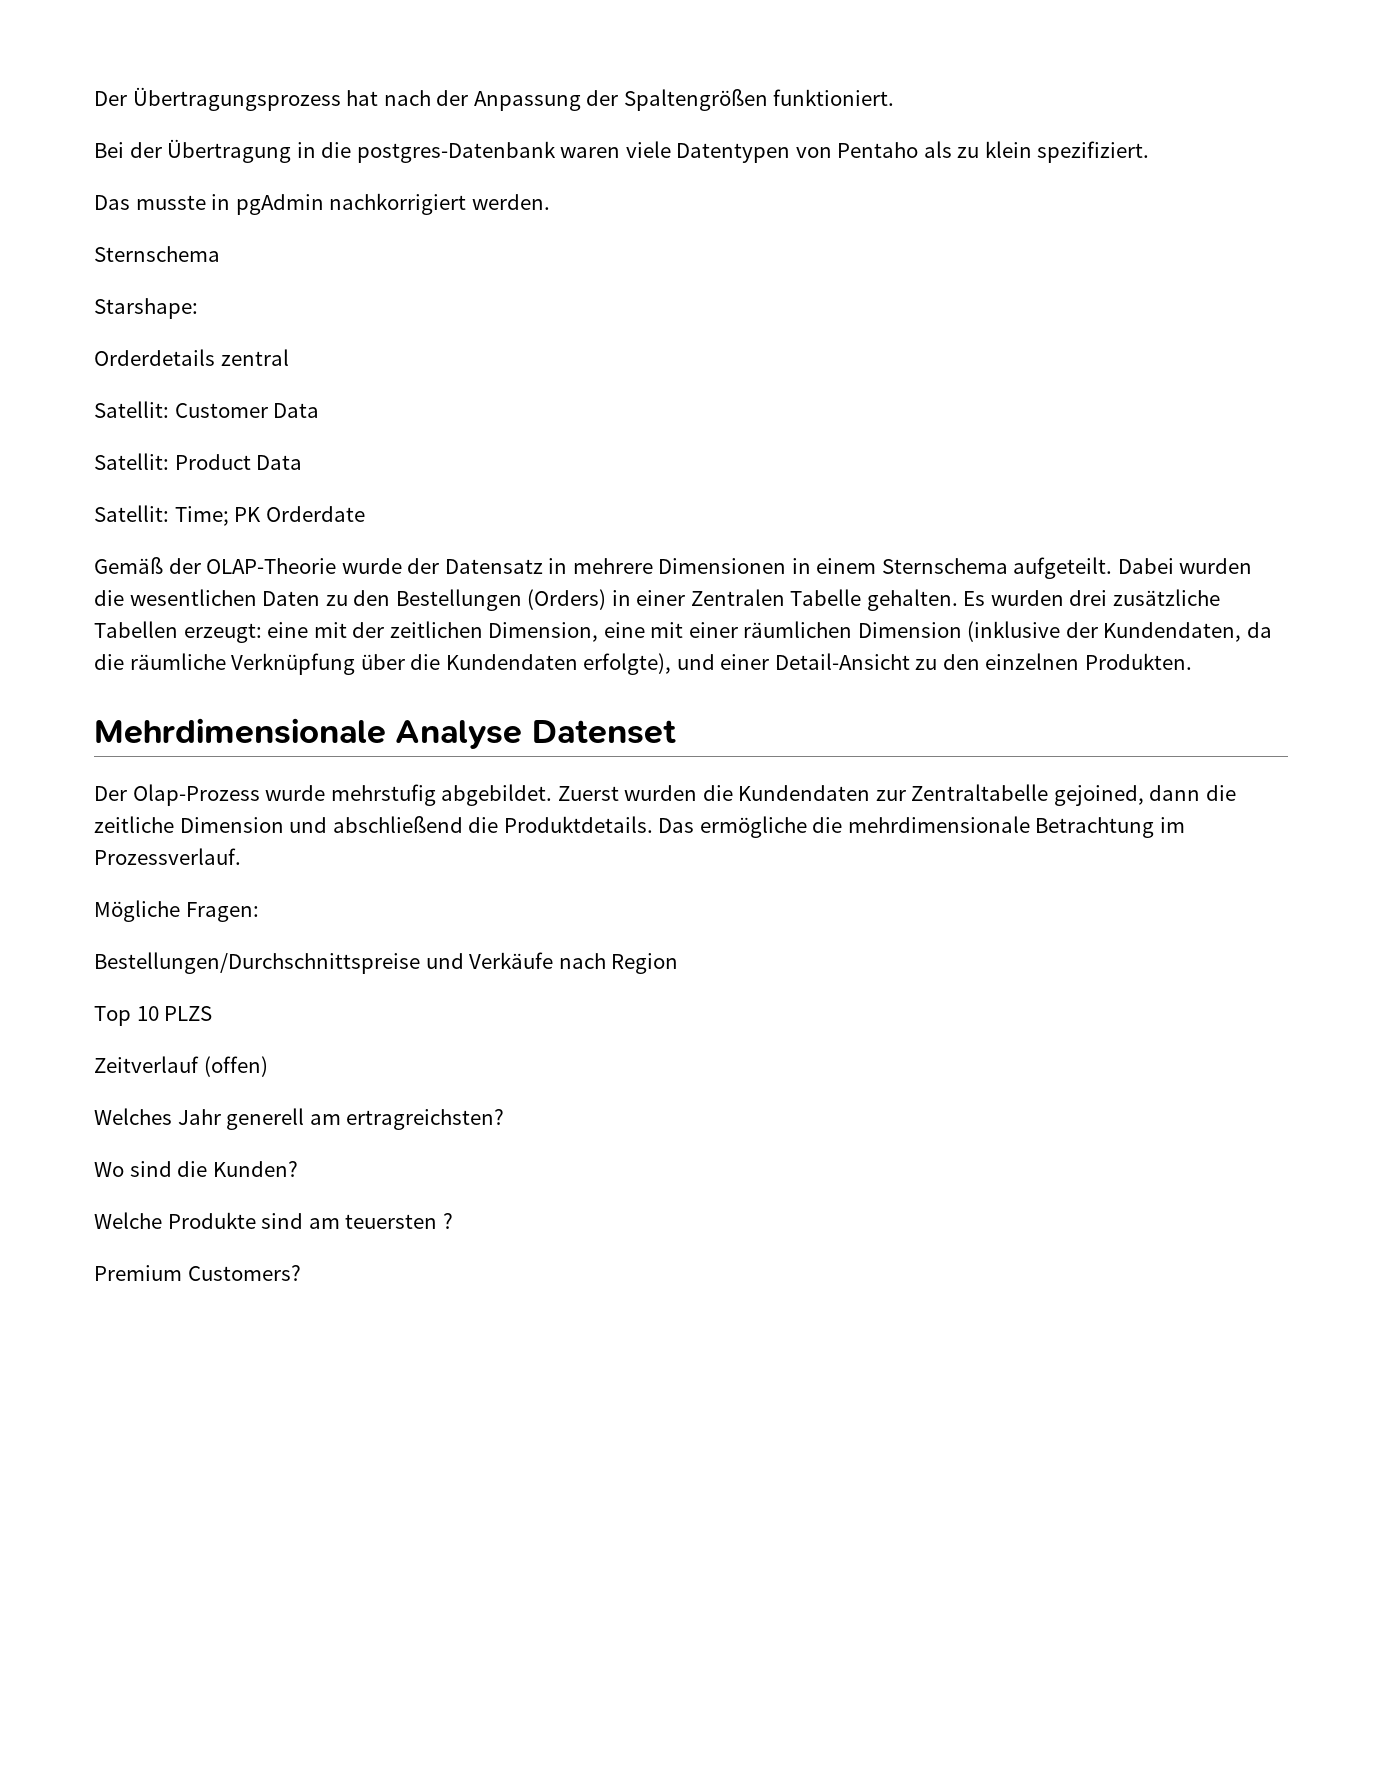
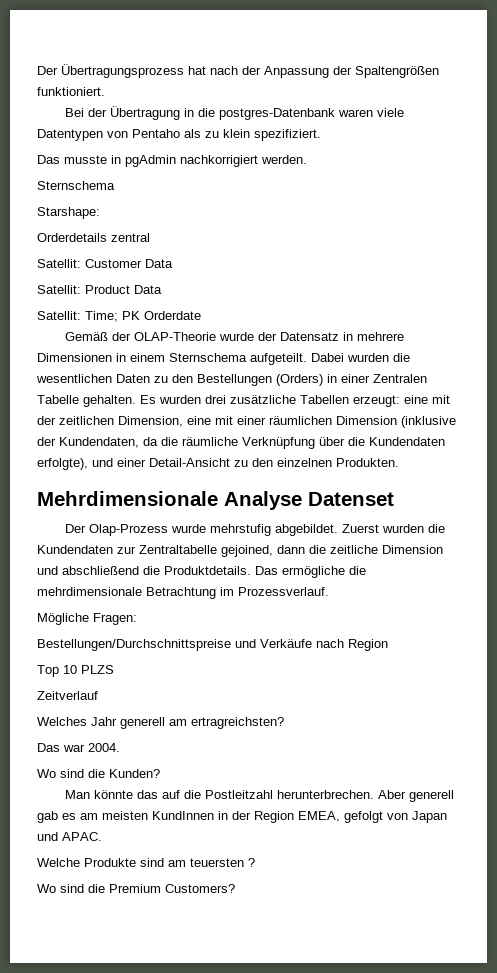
[203,1056,268,1077] (offen) -> (98, 695) none
(505, 1119) none -> [37,743,120,752] // Das war 2004.
(298, 1169) none -> [64,790,454,802] [37,811,447,823] [37,832,102,841] // Man könnte das auf die Postleitzahl herunterbrechen. Aber generell gab es am meisten KundInnen in der Region EMEA, gefolgt von Japan und APAC.
(453, 1221) none -> [37,884,105,893] Wo sind die

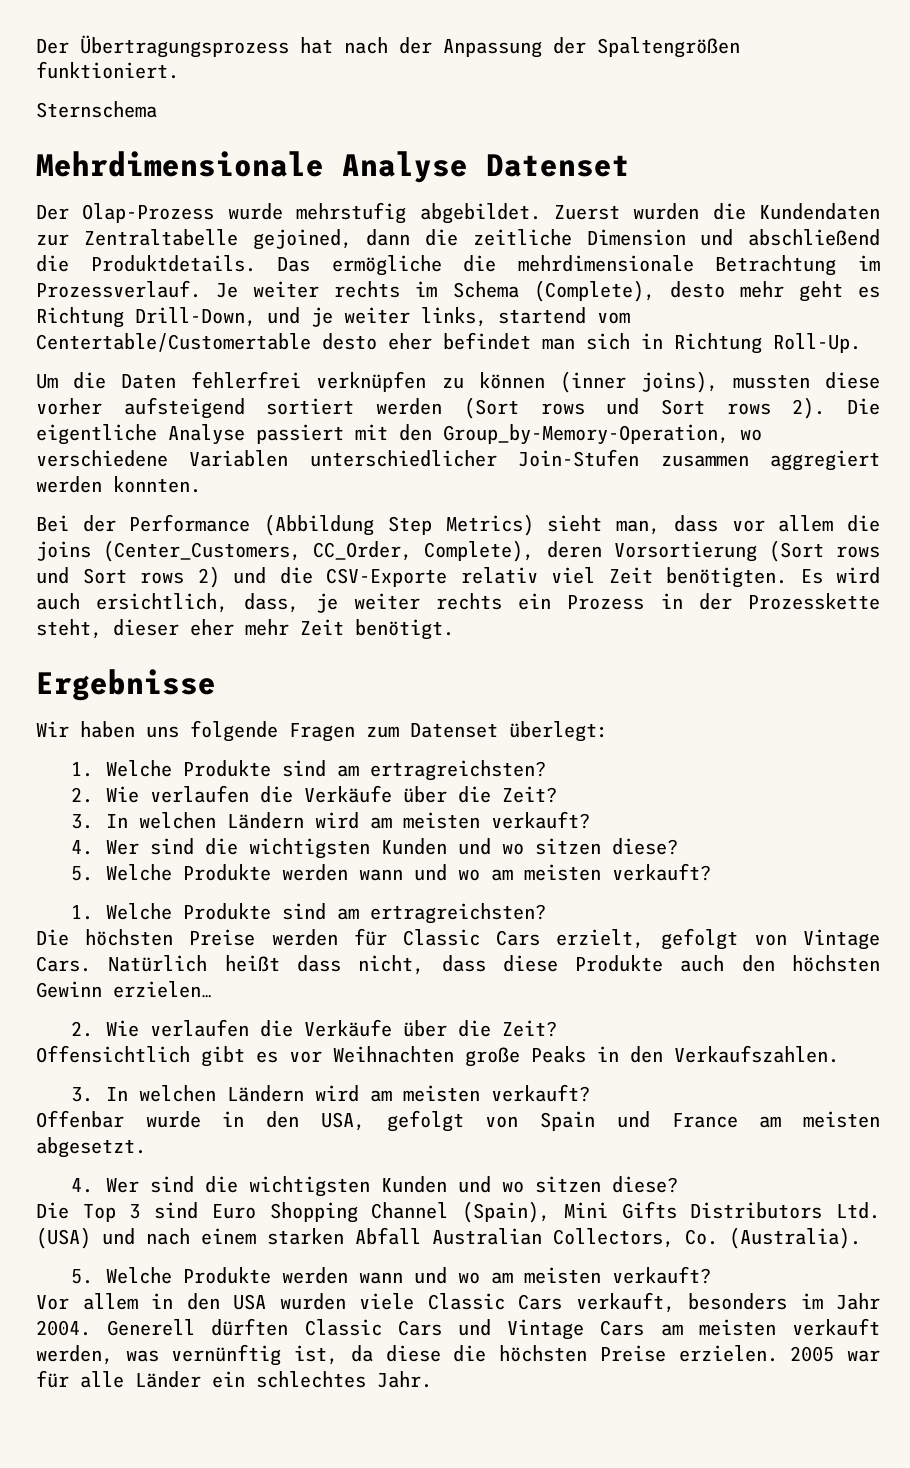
[64,106,404,120] [37,129,321,141] [37,155,307,167] [37,181,115,190] [37,207,100,219] [37,233,150,242] [37,259,173,268] [37,285,162,294] [37,311,201,322] [64,332,404,341] [37,353,410,365] [36,374,427,386] [37,395,450,407] [37,416,456,428] [37,437,445,449] [37,458,399,470] Bei der Übertragung in die postgres-Datenbank waren viele Datentypen von Pentaho als zu klein spezifiziert. // Das musste in pgAdmin nachkorrigiert werden. // Sternschema // Starshape: // Orderdetails zentral // Satellit: Customer Data // Satellit: Product Data // Satellit: Time; PK Orderdate // Gemäß der OLAP-Theorie wurde der Datensatz in mehrere Dimensionen in einem Sternschema aufgeteilt. Dabei wurden die wesentlichen Daten zu den Bestellungen (Orders) in einer Zentralen Tabelle gehalten. Es wurden drei zusätzliche Tabellen erzeugt: eine mit der zeitlichen Dimension, eine mit einer räumlichen Dimension (inklusive der Kundendaten, da die räumliche Verknüpfung über die Kundendaten erfolgte), und einer Detail-Ansicht zu den einzelnen Produkten. -> [36,101,157,118] Sternschema
[37,613,137,625] [37,639,388,651] [37,665,114,677] [37,691,98,700] [37,717,284,729] [37,743,120,752] [37,769,160,778] [64,790,454,802] [37,811,447,823] [37,832,102,841] [37,858,255,867] [37,884,235,893] // Mögliche Fragen: // Bestellungen/Durchschnittspreise und Verkäufe nach Region // Top 10 PLZS // Zeitverlauf // Welches Jahr generell am ertragreichsten? // Das war 2004. // Wo sind die Kunden? // Man könnte das auf die Postleitzahl herunterbrechen. Aber generell gab es am meisten KundInnen in der Region EMEA, gefolgt von Japan und APAC. // Welche Produkte sind am teuersten ? // Wo sind die Premium Customers? -> [216,280,881,302] [36,307,630,328] [36,332,861,354] [36,371,881,393] [36,397,881,419] [36,424,762,445] [36,449,880,471] [36,476,201,493] [36,514,881,536] [36,540,880,562] [36,566,880,588] [36,593,881,613] [36,619,454,640] [36,669,216,701] [36,720,608,742] [71,760,547,781] [71,785,558,803] [71,811,591,829] [71,838,679,859] [71,863,712,881] [71,903,547,924] [36,928,881,950] [36,955,880,975] [36,981,212,998] [71,1019,558,1037] [36,1045,839,1067] [71,1084,591,1102] [36,1110,881,1132] [36,1137,146,1158] [71,1176,679,1197] [36,1201,881,1223] [36,1227,861,1249] [71,1266,712,1284] [36,1292,880,1313] [36,1318,881,1340] [36,1344,881,1366] [36,1370,432,1388] Je weiter rechts im Schema (Complete), desto mehr geht es Richtung Drill-Down, und je weiter links, startend vom Centertable/Customertable desto eher befindet man sich in Richtung Roll-Up. // Um die Daten fehlerfrei verknüpfen zu können (inner joins), mussten diese vorher aufsteigend sortiert werden (Sort rows und Sort rows 2). Die eigentliche Analyse passiert mit den Group_by-Memory-Operation, wo verschiedene Variablen unterschiedlicher Join-Stufen zusammen aggregiert werden konnten. // Bei der Performance (Abbildung Step Metrics) sieht man, dass vor allem die joins (Center_Customers, CC_Order, Complete), deren Vorsortierung (Sort rows und Sort rows 2) und die CSV-Exporte relativ viel Zeit benötigten. Es wird auch ersichtlich, dass, je weiter rechts ein Prozess in der Prozesskette steht, dieser eher mehr Zeit benötigt. // Ergebnisse // Wir haben uns folgende Fragen zum Datenset überlegt: // 1. Welche Produkte sind am ertragreichsten? // 2. Wie verlaufen die Verkäufe über die Zeit? // 3. In welchen Ländern wird am meisten verkauft? // 4. Wer sind die wichtigsten Kunden und wo sitzen diese? // 5. Welche Produkte werden wann und wo am meisten verkauft? // 1. Welche Produkte sind am ertragreichsten? // Die höchsten Preise werden für Classic Cars erzielt, gefolgt von Vintage Cars. Natürlich heißt dass nicht, dass diese Produkte auch den höchsten Gewinn erzielen… // 2. Wie verlaufen die Verkäufe über die Zeit? // Offensichtlich gibt es vor Weihnachten große Peaks in den Verkaufszahlen. // 3. In welchen Ländern wird am meisten verkauft? // Offenbar wurde in den USA, gefolgt von Spain und France am meisten abgesetzt. // 4. Wer sind die wichtigsten Kunden und wo sitzen diese? // Die Top 3 sind Euro Shopping Channel (Spain), Mini Gifts Distributors Ltd. (USA) und nach einem starken Abfall Australian Collectors, Co. (Australia). // 5. Welche Produkte werden wann und wo am meisten verkauft? // Vor allem in den USA wurden viele Classic Cars verkauft, besonders im Jahr 2004. Generell dürften Classic Cars und Vintage Cars am meisten verkauft werden, was vernünftig ist, da diese die höchsten Preise erzielen. 2005 war für alle Länder ein schlechtes Jahr.

